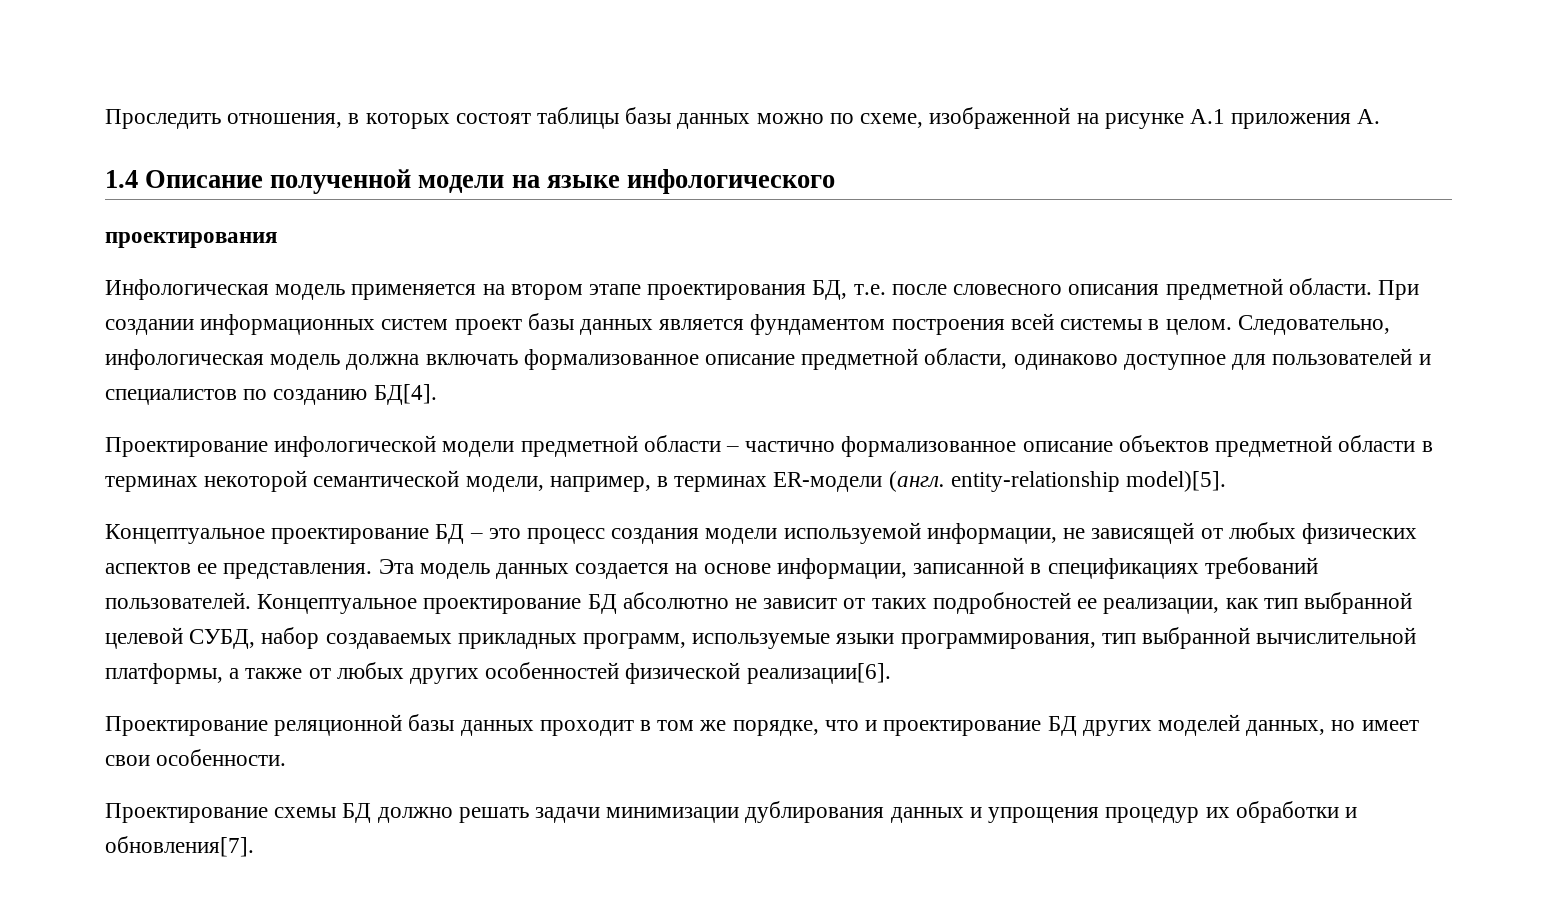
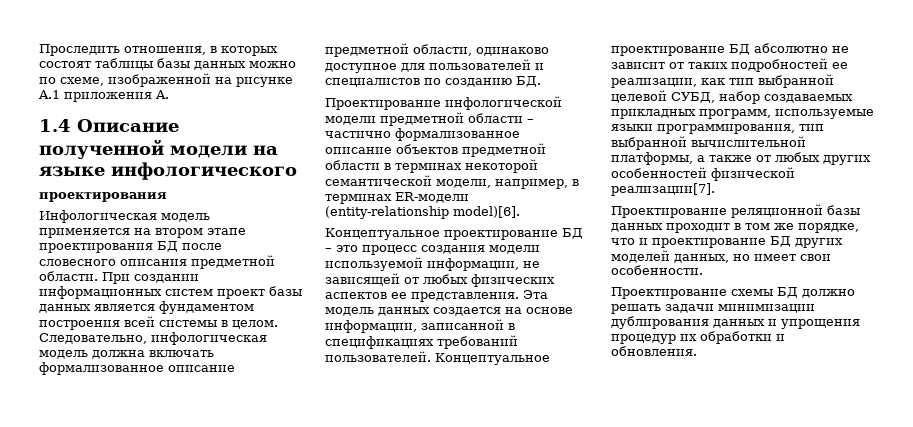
[812,280,886,300] БД, т.е. -> [157,241,178,252] БД
[373,384,437,405] БД[4]. -> [516,76,541,87] БД.
[888,471,1227,492] (англ. entity-relationship model)[5]. -> [325,206,520,219] (entity-relationship model)[6].
[746,663,891,684] реализации[6]. -> [611,183,715,196] реализации[7].
[105,836,254,857] обновления[7]. -> [611,346,697,356] обновления.

